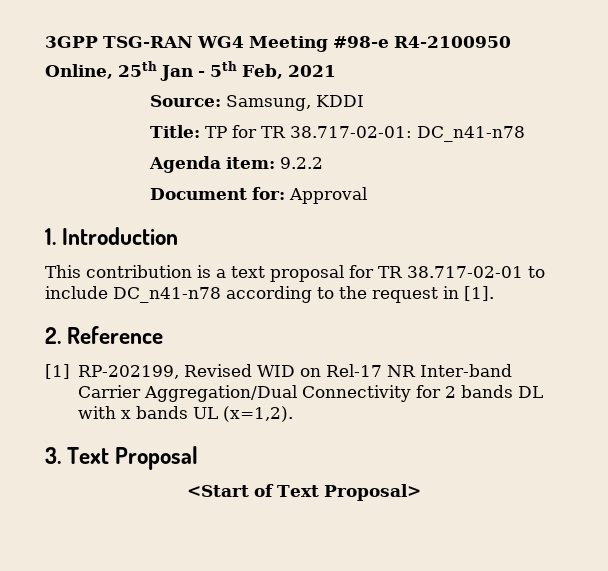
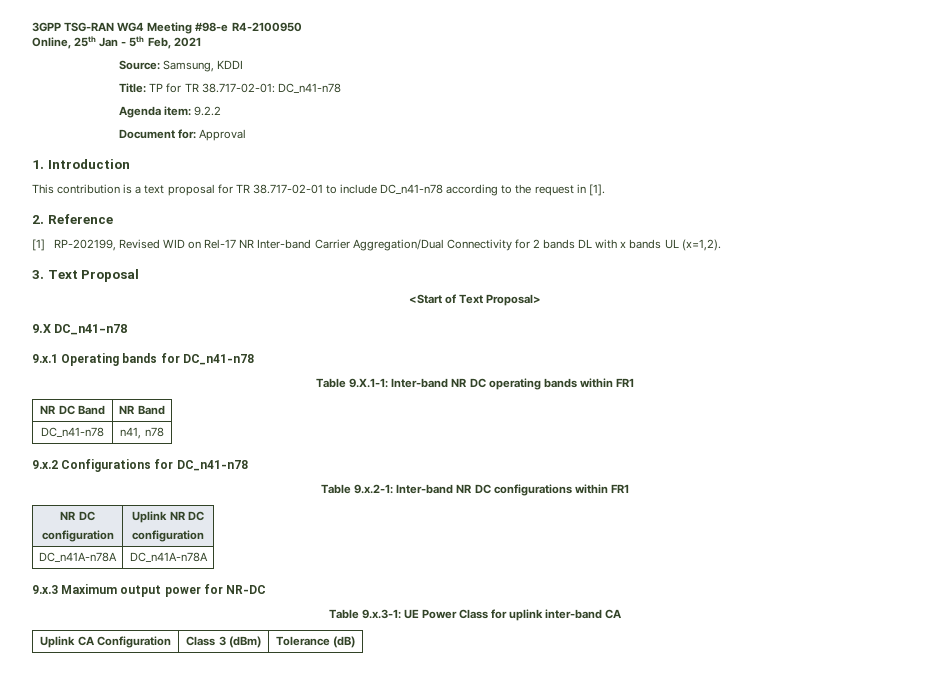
(421, 492) none -> [32,324,128,335] [32,353,254,366] [316,378,634,390] [40,405,105,415] [119,405,165,415] [41,427,104,437] [120,427,164,439] [32,459,248,472] [321,484,629,496] [60,511,95,521] [41,530,114,542] [132,511,204,523] [132,530,204,542] [39,552,117,562] [129,552,208,562] [32,584,267,597] [328,609,623,621] [40,636,171,648] [186,636,261,648] [275,636,356,648] // 9.X DC_n41-n78 // 9.x.1 Operating bands for DC_n41-n78 // Table 9.X.1-1: Inter-band NR DC operating bands within FR1 // NR DC Band | NR Band // DC_n41-n78 | n41, n78 // 9.x.2 Configurations for DC_n41-n78 // Table 9.x.2-1: Inter-band NR DC configurations within FR1 // NR DC // configuration | Uplink NR DC // configuration // DC_n41A-n78A | DC_n41A-n78A // 9.x.3 Maximum output power for NR-DC // Table 9.x.3-1: UE Power Class for uplink inter-band CA // Uplink CA Configuration | Class 3 (dBm) | Tolerance (dB)

